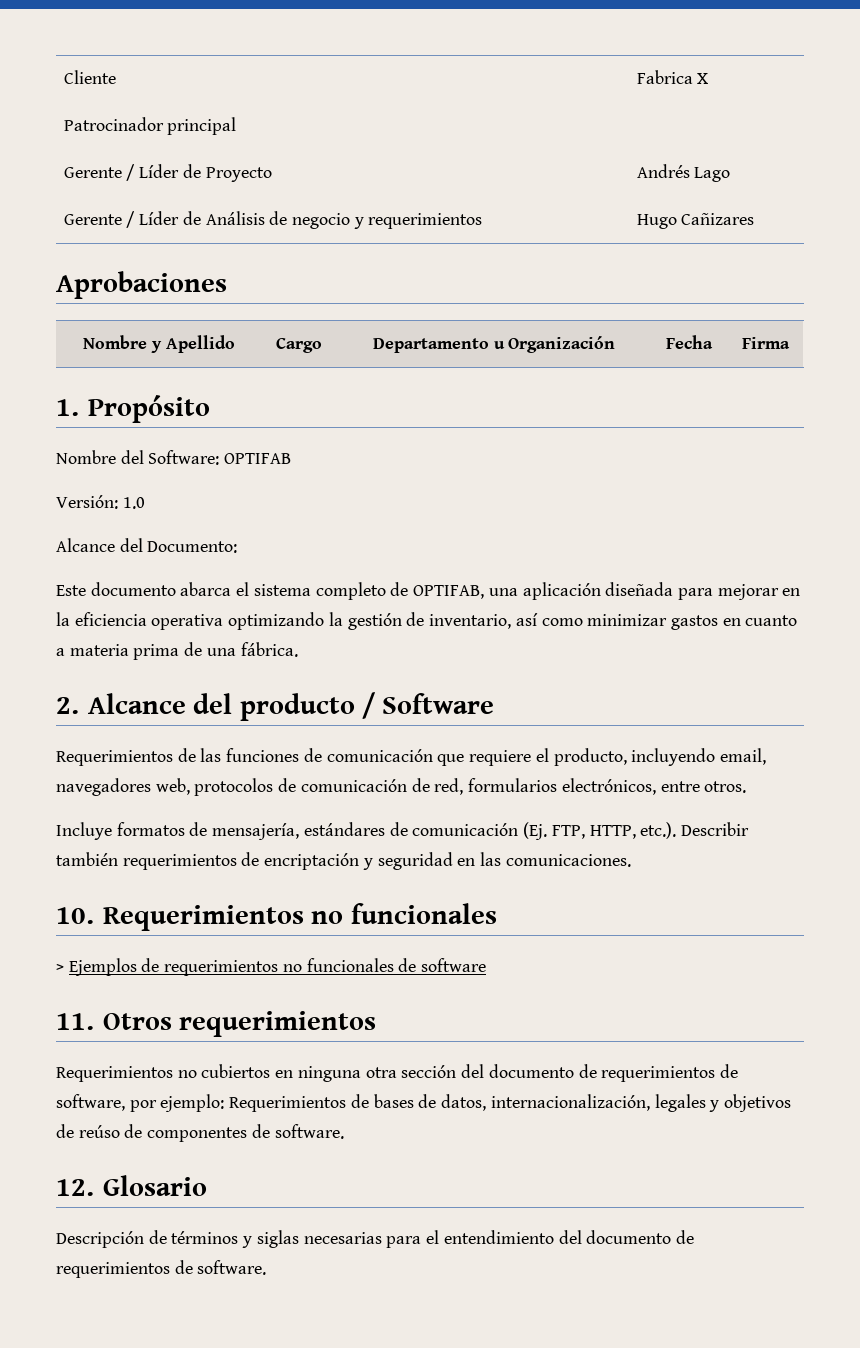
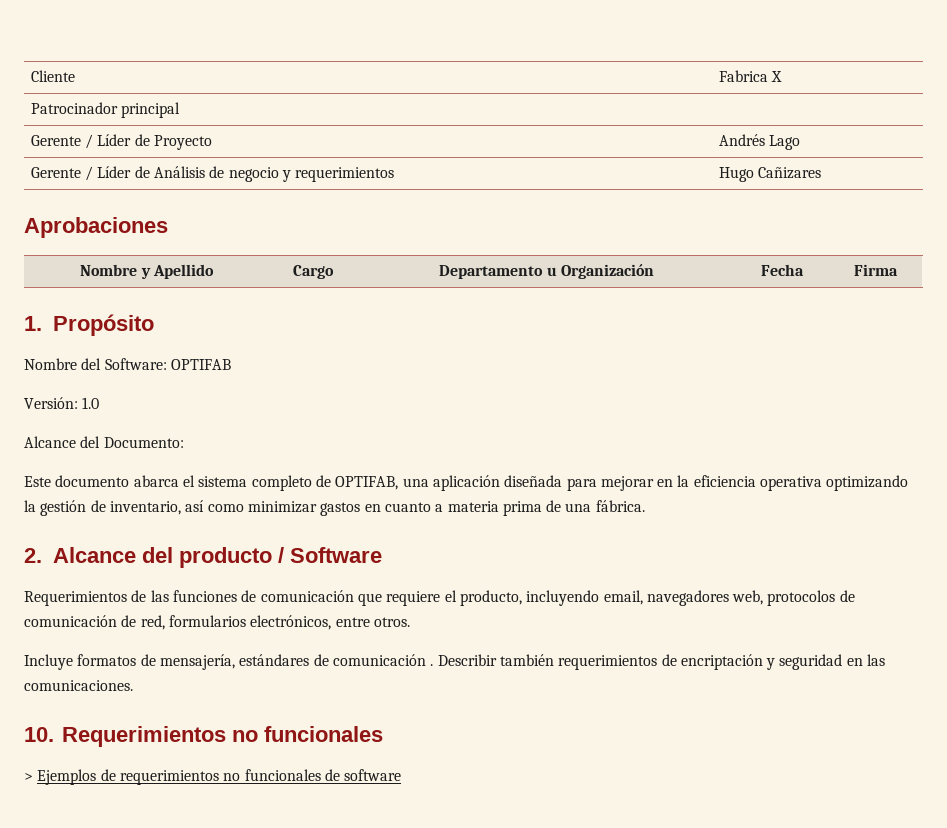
[523,822,677,840] (Ej. FTP, HTTP, etc.). -> [430,664,434,666] .
[56,1011,377,1037] [56,1064,738,1082] [56,1094,791,1112] [56,1124,344,1142] [56,1175,207,1196] [56,1230,694,1248] [56,1260,267,1278] // 11. Otros requerimientos // Requerimientos no cubiertos en ninguna otra sección del documento de requerimientos de software, por ejemplo: Requerimientos de bases de datos, internacionalización, legales y objetivos de reúso de componentes de software. // 12. Glosario // Descripción de términos y siglas necesarias para el entendimiento del documento de requerimientos de software. -> (402, 775) none

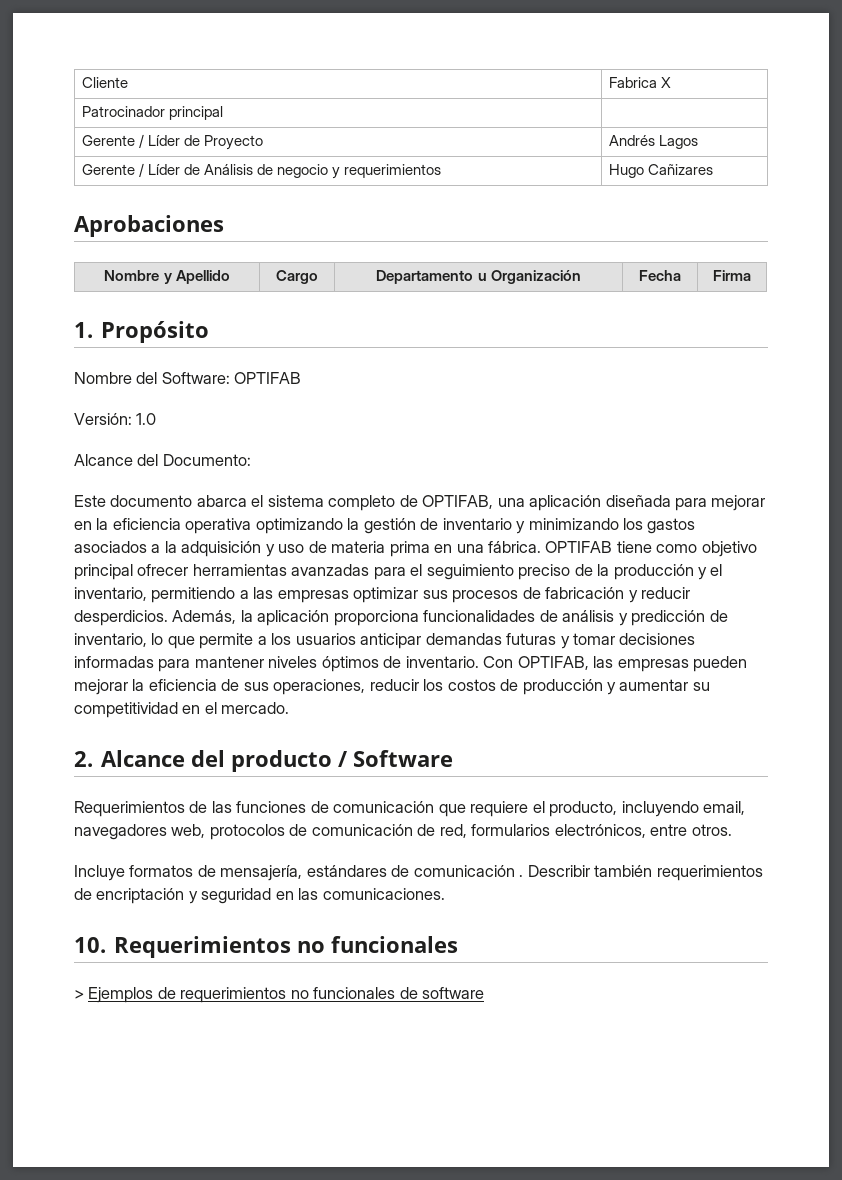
[769,135,801,150] Lago -> [658,135,698,149] Lagos
[109,500,444,516] inventario, así como minimizar gastos en cuanto a -> [442,518,696,534] [74,541,327,557] inventario y minimizando los gastos asociados a la adquisición y uso de
[546,500,562,512] de -> [434,544,453,553] en
(645, 506) none -> [545,541,757,557] [74,564,723,580] [74,587,691,603] [74,610,728,626] [74,633,696,649] [74,656,748,672] [74,679,710,695] [74,702,290,718] OPTIFAB tiene como objetivo principal ofrecer herramientas avanzadas para el seguimiento preciso de la producción y el inventario, permitiendo a las empresas optimizar sus procesos de fabricación y reducir desperdicios. Además, la aplicación proporciona funcionalidades de análisis y predicción de inventario, lo que permite a los usuarios anticipar demandas futuras y tomar decisiones informadas para mantener niveles óptimos de inventario. Con OPTIFAB, las empresas pueden mejorar la eficiencia de sus operaciones, reducir los costos de producción y aumentar su competitividad en el mercado.

